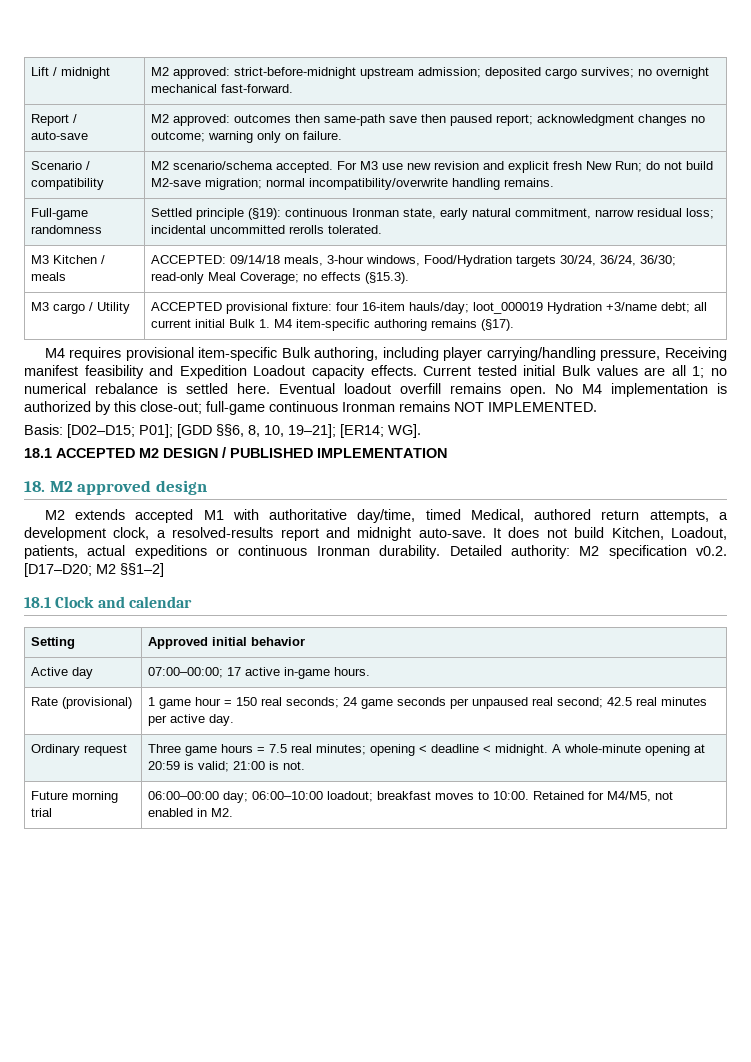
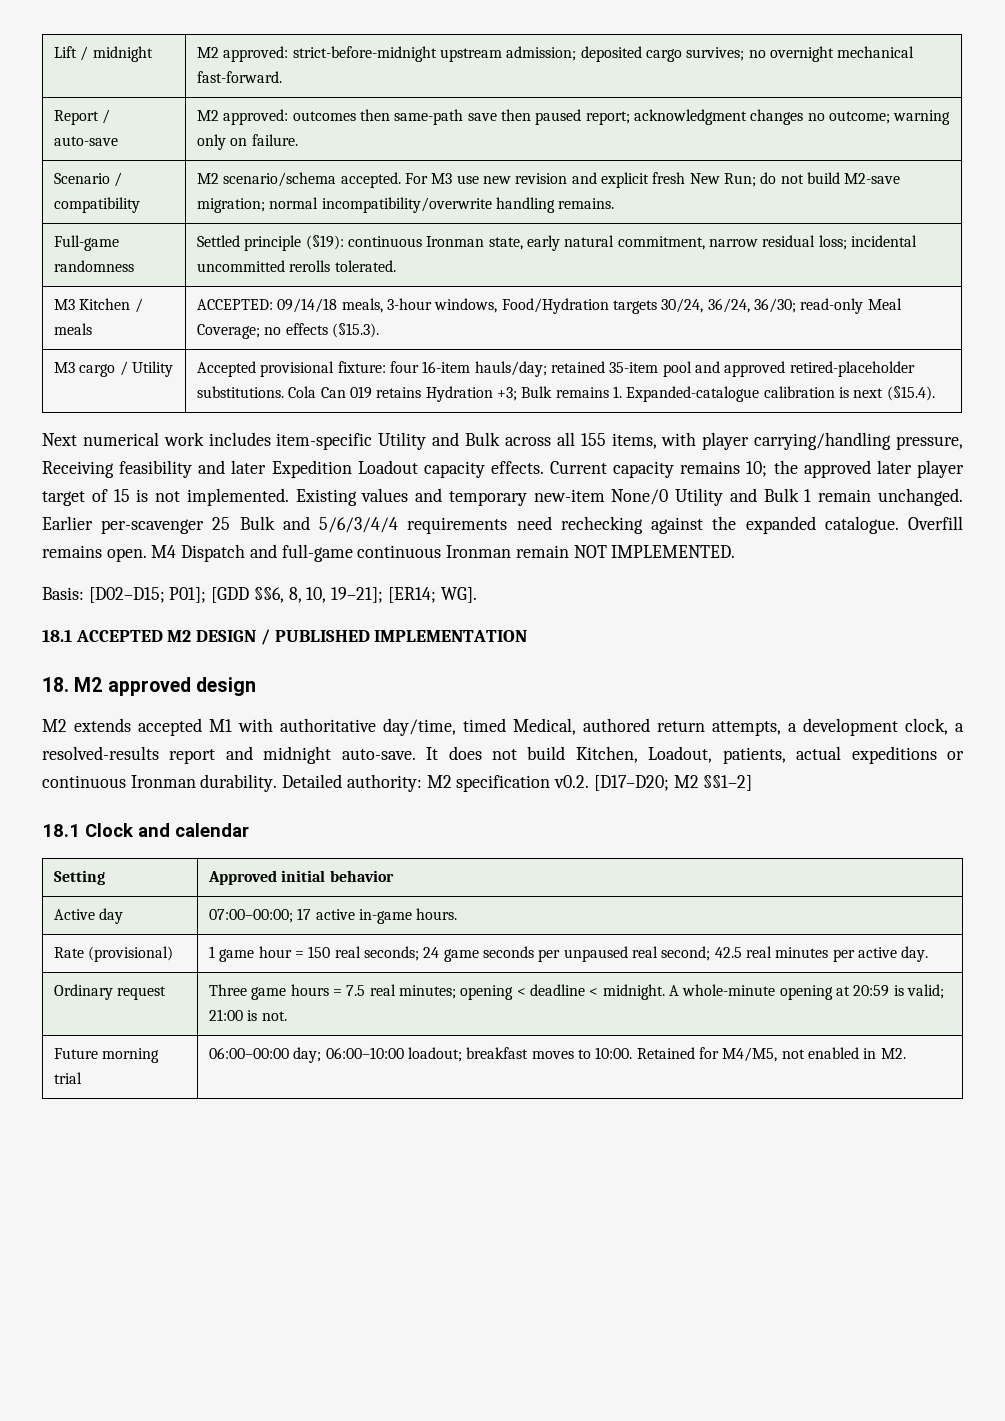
[151,302,223,311] ACCEPTED -> [197,361,257,377] Accepted
[473,302,708,314] [151,319,515,331] [44,347,439,361] loot_000019 Hydration +3/name debt; all current initial Bulk 1. M4 item-specific authoring remains (§17). // M4 requires provisional item-specific Bulk authoring, including -> [551,361,915,377] [197,386,935,402] [42,432,697,450] retained 35-item pool and approved retired-placeholder substitutions. Cola Can 019 retains Hydration +3; Bulk remains 1. Expanded-catalogue calibration is next (§15.4). // Next numerical work includes item-specific Utility and Bulk across all 155 items, with
[24,365,78,376] manifest -> (114, 469) none
(174, 370) none -> [231,460,267,474] later
[477,365,728,378] [24,383,727,397] [24,401,202,415] tested initial Bulk values are all 1; no numerical rebalance is settled here. Eventual loadout overfill remains open. No M4 implementation is authorized by this close-out; -> [613,460,964,478] [42,488,963,506] [42,516,964,534] [42,544,277,562] capacity remains 10; the approved later player target of 15 is not implemented. Existing values and temporary new-item None/0 Utility and Bulk 1 remain unchanged. Earlier per-scavenger 25 Bulk and 5/6/3/4/4 requirements need rechecking against the expanded catalogue. Overfill remains open. M4 Dispatch and
[399,401,450,412] remains -> [515,545,569,558] remain

